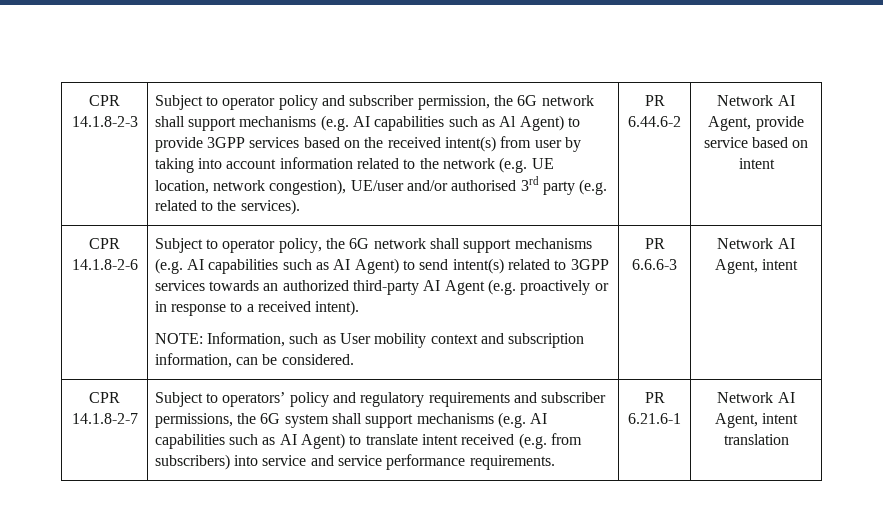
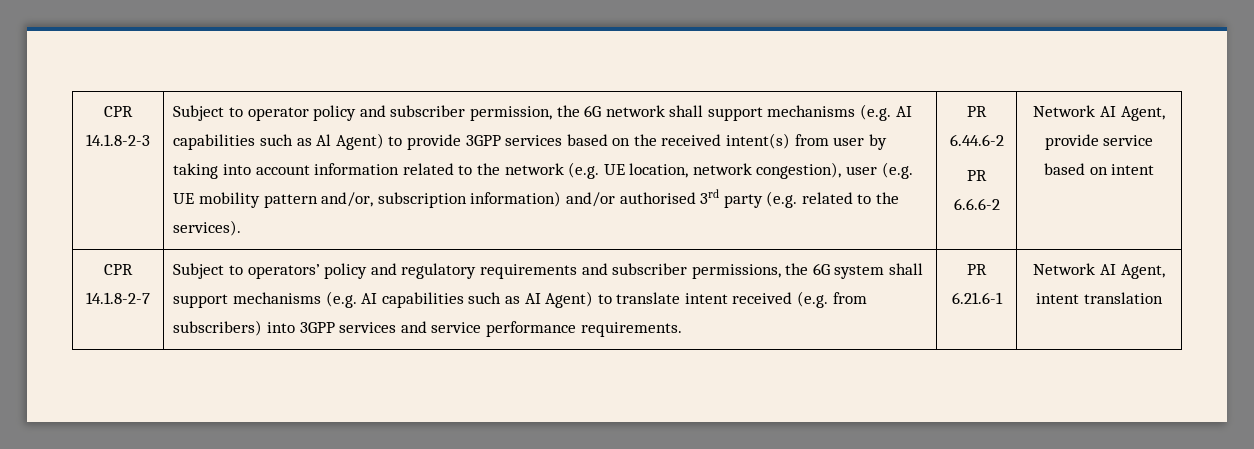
[350,180,404,191] UE/user -> [846,162,913,179] [173,191,562,208] user (e.g. UE mobility pattern and/or, subscription information)
(681, 121) none -> [967,170,987,181] [953,198,1000,210] // PR 6.6.6-2
[89,238,120,249] [71,259,138,270] [154,238,592,253] [154,258,609,274] [154,279,609,295] [154,300,360,316] [154,332,585,348] [154,353,354,368] [644,238,665,249] [632,259,677,270] [717,238,795,249] [714,259,799,274] // CPR 14.1.8-2-6 | Subject to operator policy, the 6G network shall support mechanisms (e.g. AI capabilities such as AI Agent) to send intent(s) related to 3GPP services towards an authorized third-party AI Agent (e.g. proactively or in response to a received intent). // NOTE: Information, such as User mobility context and subscription information, can be considered. | PR 6.6.6-3 | Network AI Agent, intent -> (1155, 169) none
[262,455,307,466] service -> [299,322,397,333] 3GPP services

